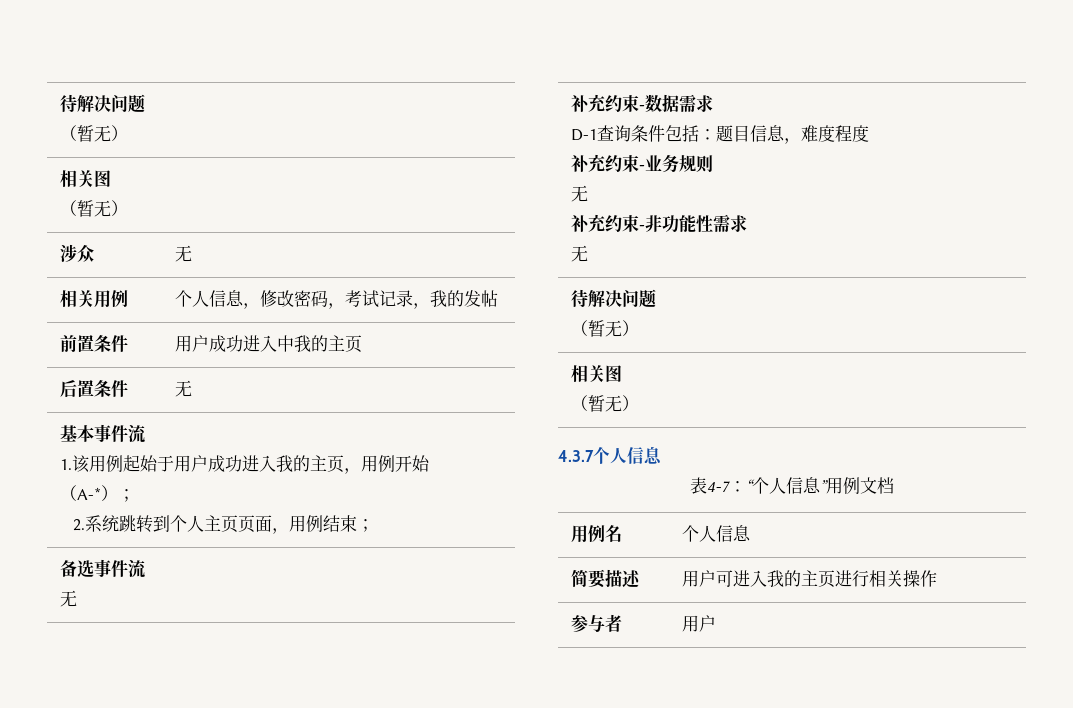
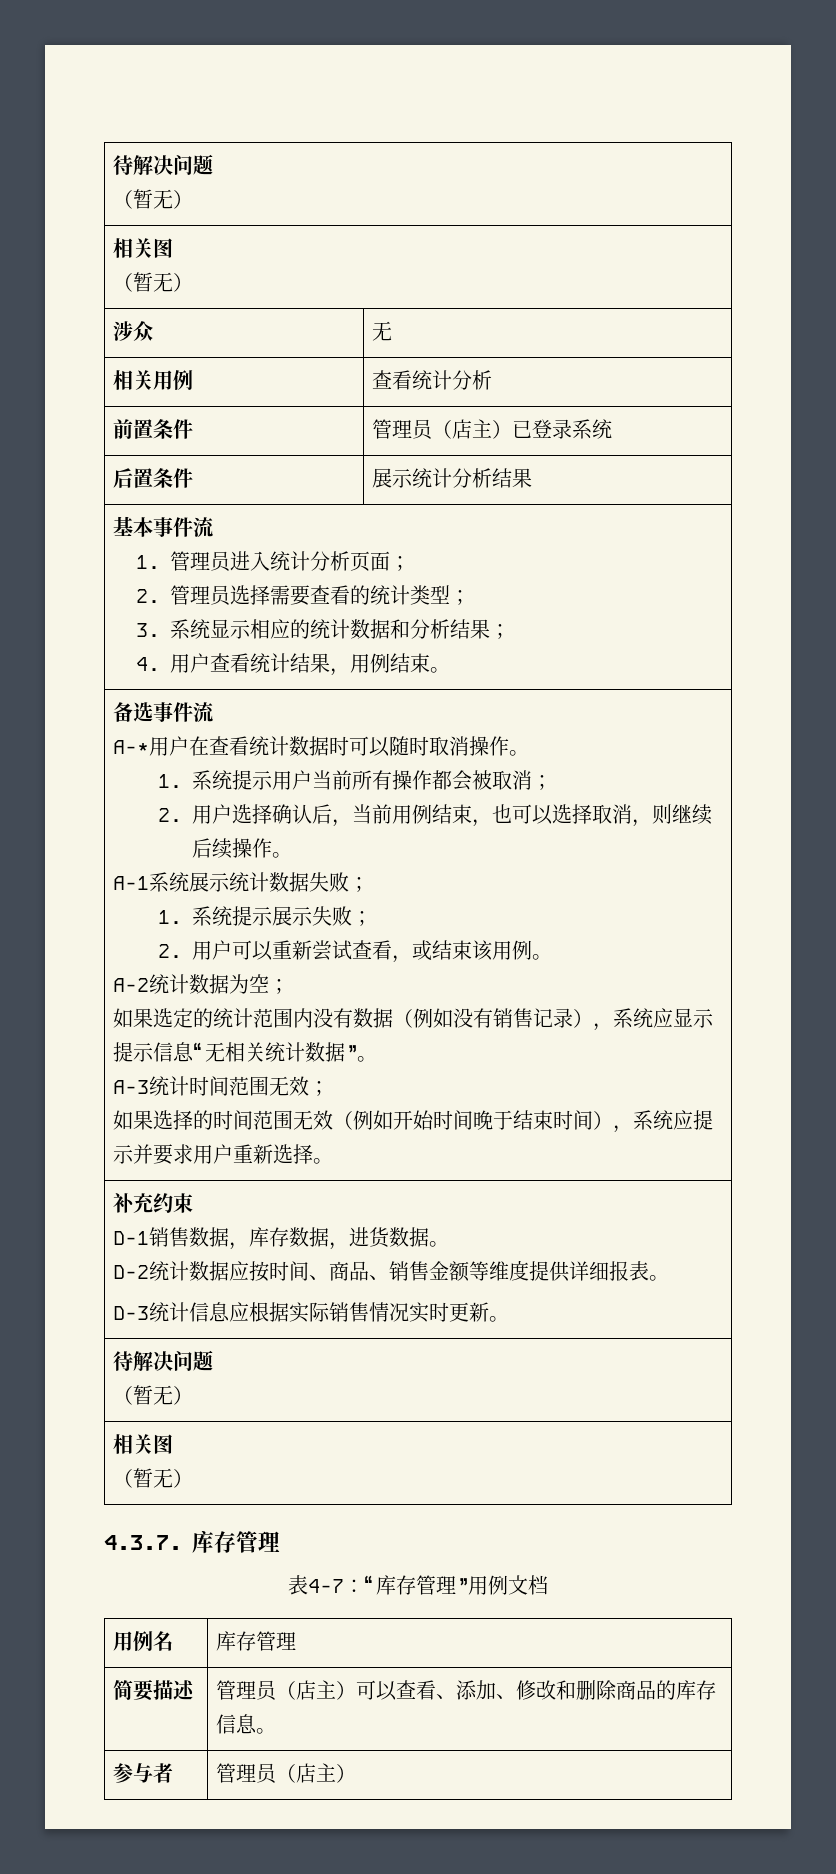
[175,290,499,309] [60,335,129,352] [175,335,363,353] [60,380,129,398] [175,380,193,397] [60,424,147,443] [60,455,431,474] [60,485,136,502] [72,515,272,533] 个人信息，修改密码，考试记录，我的发帖 // 前置条件 | 用户成功进入中我的主页 // 后置条件 | 无 // 基本事件流 // 1.该用例起始于用户成功进入我的主页，用例开始（A-*）； // 2.系统跳转到个人主页页面 -> [372,370,493,390] [113,419,194,439] [372,419,613,440] [113,468,194,488] [372,468,533,488] [113,516,215,537] [135,551,410,572] [135,585,470,606] [135,619,510,639] [135,653,330,673] 查看统计分析 // 前置条件 | 管理员（店主）已登录系统 // 后置条件 | 展示统计分析结果 // 基本事件流 // 1.管理员进入统计分析页面； // 2.管理员选择需要查看的统计类型； // 3.系统显示相应的统计数据和分析结果； // 4.用户查看统计结果
[356,519,374,532] ； -> [429,667,450,673] 。
[60,590,78,607] [571,94,714,113] [571,125,870,144] [571,154,714,173] [571,185,589,202] [571,214,748,233] [571,245,589,262] [571,289,657,308] [571,320,640,337] [571,365,623,383] [571,395,640,412] [558,446,662,465] 无 // 补充约束-数据需求 // D-1查询条件包括：题目信息，难度程度 // 补充约束-业务规则 // 无 // 补充约束-非功能性需求 // 无 // 待解决问题 // （暂无） // 相关图 // （暂无） // 4.3.7个人信息 -> [113,736,530,757] [157,770,552,791] [157,804,712,827] [191,838,292,859] [113,872,370,892] [157,906,372,926] [157,940,552,963] [113,974,290,994] [113,1008,715,1031] [113,1042,378,1062] [113,1076,330,1096] [113,1110,714,1133] [113,1144,334,1165] [113,1193,194,1213] [113,1227,450,1250] [113,1260,670,1282] [113,1302,510,1323] [113,1350,214,1371] [113,1385,194,1405] [113,1434,174,1454] [113,1468,194,1488] [104,1530,280,1553] A-*用户在查看统计数据时可以随时取消操作。 // 1.系统提示用户当前所有操作都会被取消； // 2.用户选择确认后，当前用例结束，也可以选择取消，则继续后续操作。 // A-1系统展示统计数据失败； // 1.系统提示展示失败； // 2.用户可以重新尝试查看，或结束该用例。 // A-2统计数据为空； // 如果选定的统计范围内没有数据（例如没有销售记录），系统应显示提示信息“无相关统计数据”。 // A-3统计时间范围无效； // 如果选择的时间范围无效（例如开始时间晚于结束时间），系统应提示并要求用户重新选择。 // 补充约束 // D-1销售数据，库存数据，进货数据。 // D-2统计数据应按时间、商品、销售金额等维度提供详细报表。 // D-3统计信息应根据实际销售情况实时更新。 // 待解决问题 // （暂无） // 相关图 // （暂无） // 4.3.7.库存管理
[752,477,821,494] 个人信息 -> [376,1575,456,1595] 库存管理
[682,525,752,542] 个人信息 -> [216,1631,297,1651] 库存管理
[682,570,938,588] [571,614,623,632] [682,615,717,632] 用户可进入我的主页进行相关操作 // 参与者 | 用户 -> [216,1680,717,1701] [216,1714,277,1734] [113,1763,174,1783] [216,1763,357,1784] 管理员（店主）可以查看、添加、修改和删除商品的库存信息。 // 参与者 | 管理员（店主）

